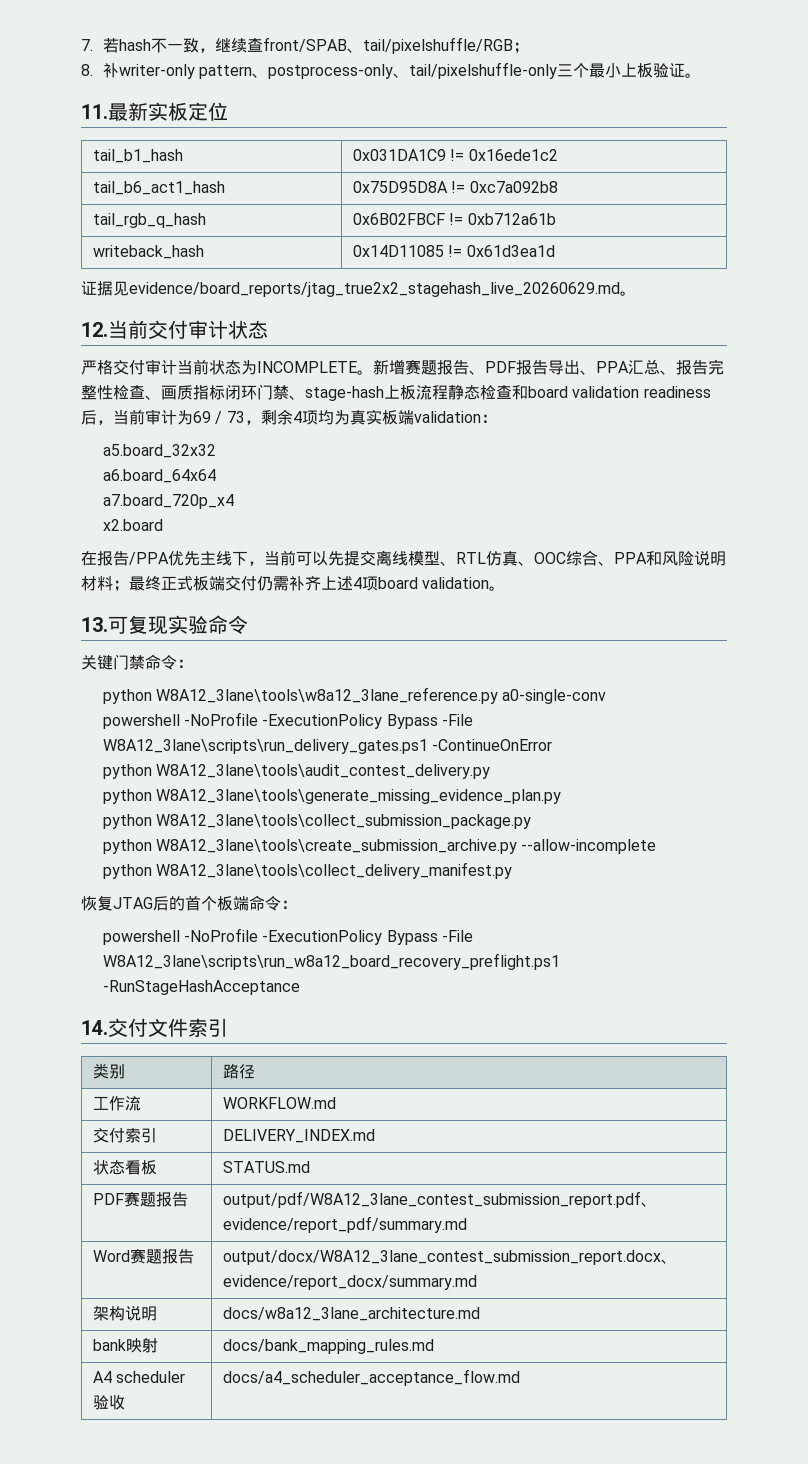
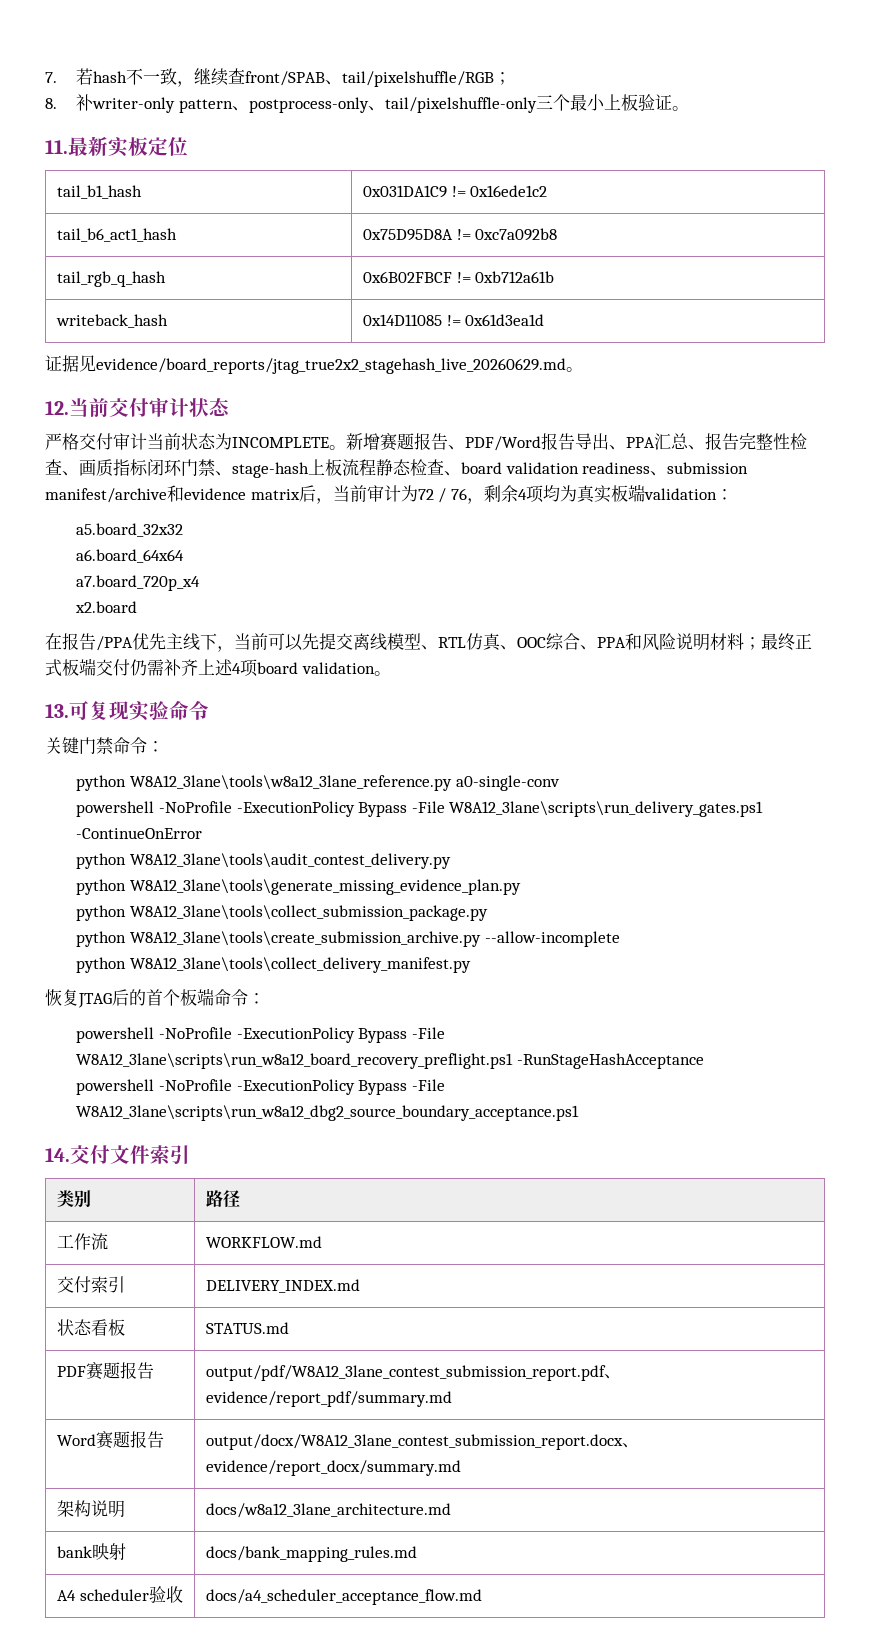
[485,361,516,373] PDF -> [465,436,541,451] PDF/Word
[512,385,528,400] 和 -> [444,471,461,476] 、
(711, 392) none -> [650,462,749,476] [45,485,300,503] 、submission manifest/archive和evidence matrix
[193,411,245,424] 69 / 73 -> [417,488,467,503] 72 / 76
(300, 987) none -> [76,1079,445,1095] [76,1105,580,1121] // powershell -NoProfile -ExecutionPolicy Bypass -File W8A12_3lane\scripts\run_w8a12_dbg2_source_boundary_acceptance.ps1

